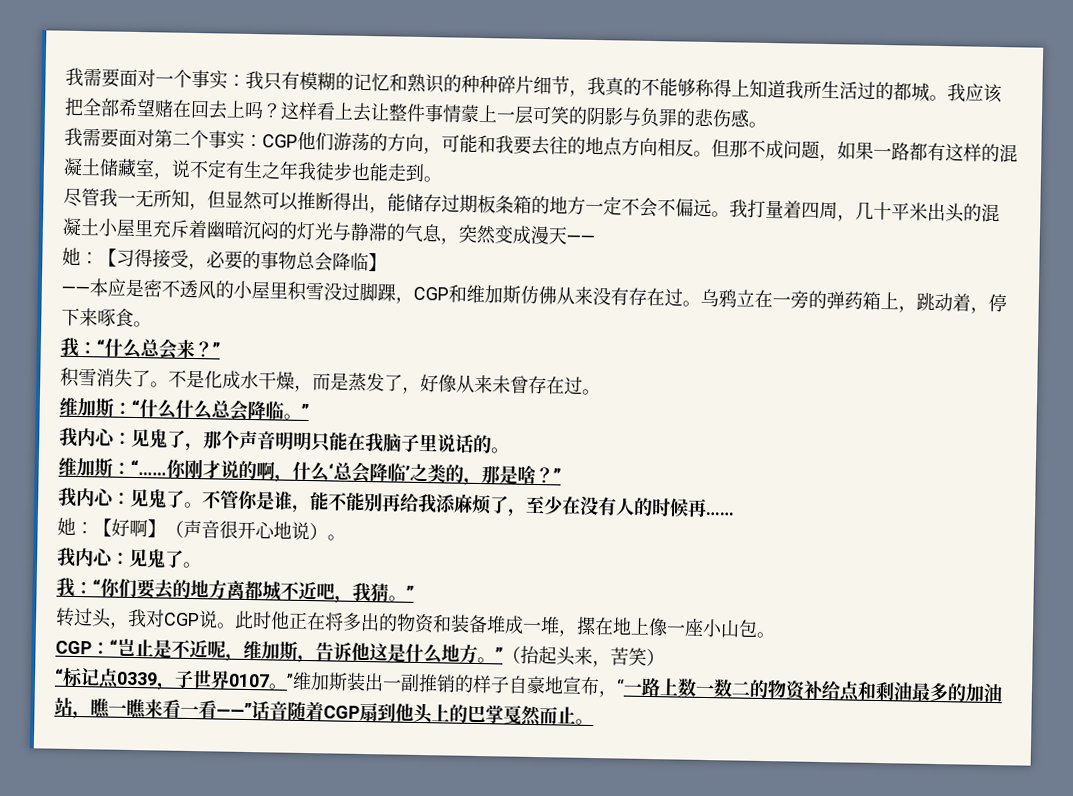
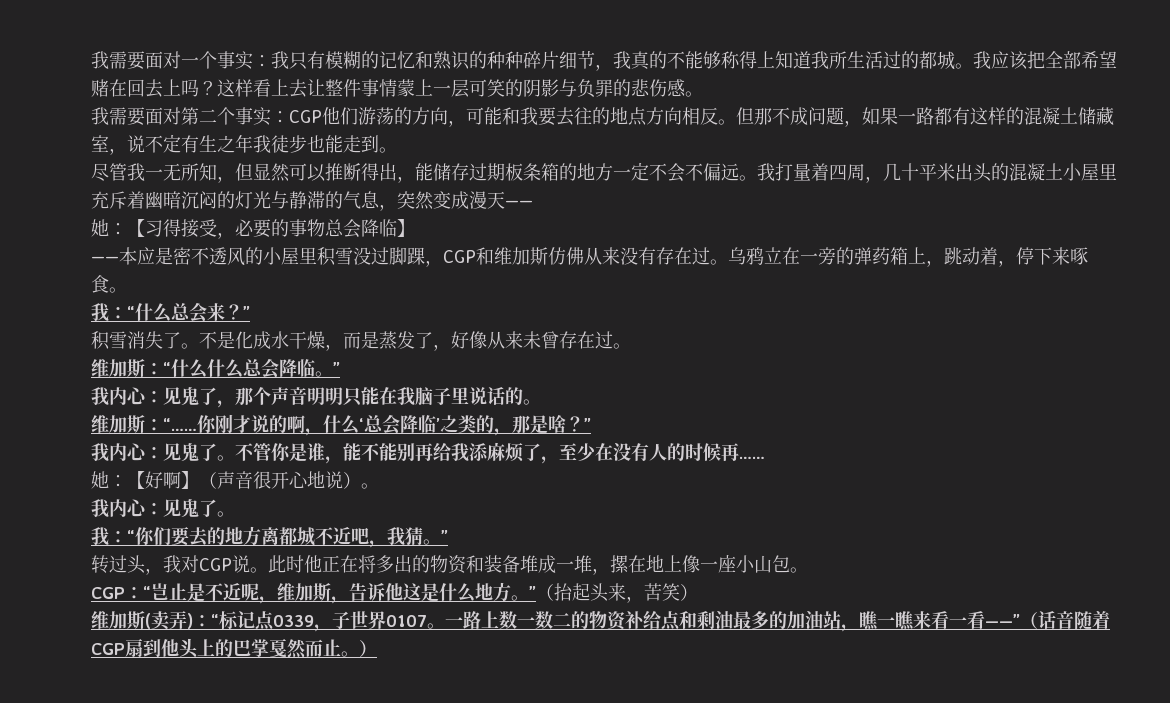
(665, 657) none -> [91,610,211,630] 维加斯(卖弄)：
[286,671,625,698] ”维加斯装出一副推销的样子自豪地宣布，“ -> (445, 626) none
(252, 710) none -> [1020,611,1038,629] （
(594, 722) none -> [359,639,377,657] ）

